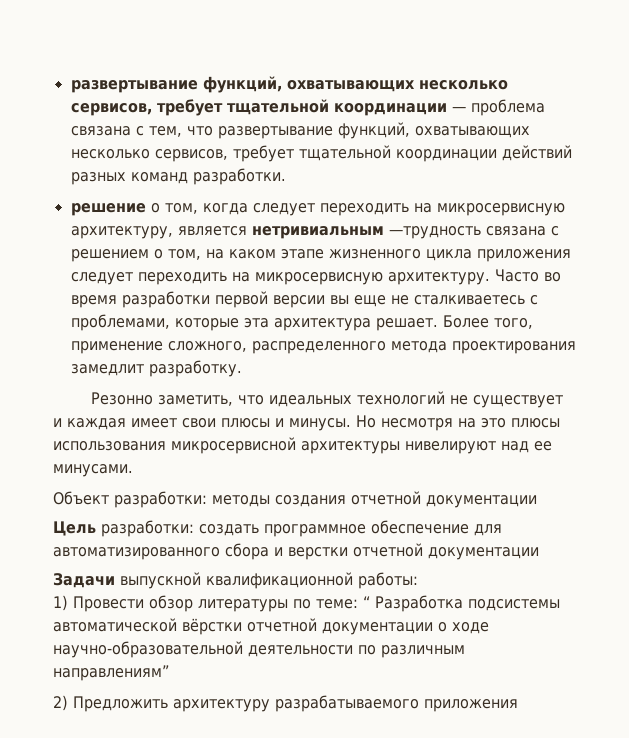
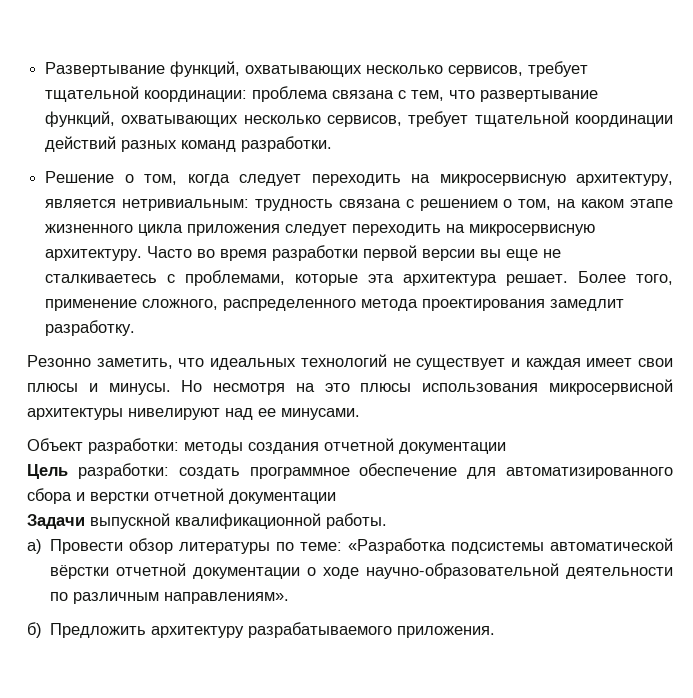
[70,76,508,93] [70,99,466,116] развертывание функций, охватывающих несколько сервисов, требует тщательной координации — -> [45,61,589,77] [45,86,248,102] Развертывание функций, охватывающих несколько сервисов, требует тщательной координации:
[70,203,146,216] решение -> [45,171,115,183] Решение
[251,226,481,239] нетривиальным —трудность -> [122,199,333,211] нетривиальным: трудность
[358,572,418,589] [53,595,68,611] работы: // 1) -> [326,513,387,529] [27,539,42,554] работы. // а)
[363,595,463,612] “ Разработка -> [348,538,447,554] «Разработка
[53,665,169,681] [53,695,68,711] направлениям” // 2) -> [164,592,290,604] [27,622,42,638] направлениям». // б)
[424,699,518,712] приложения -> [397,626,496,638] приложения.

